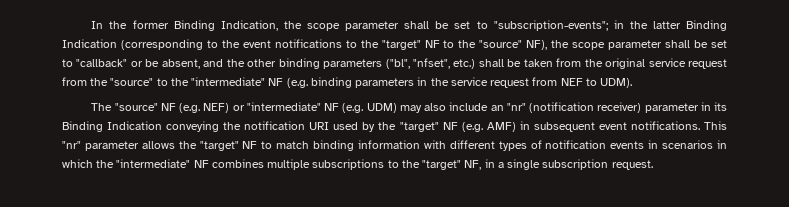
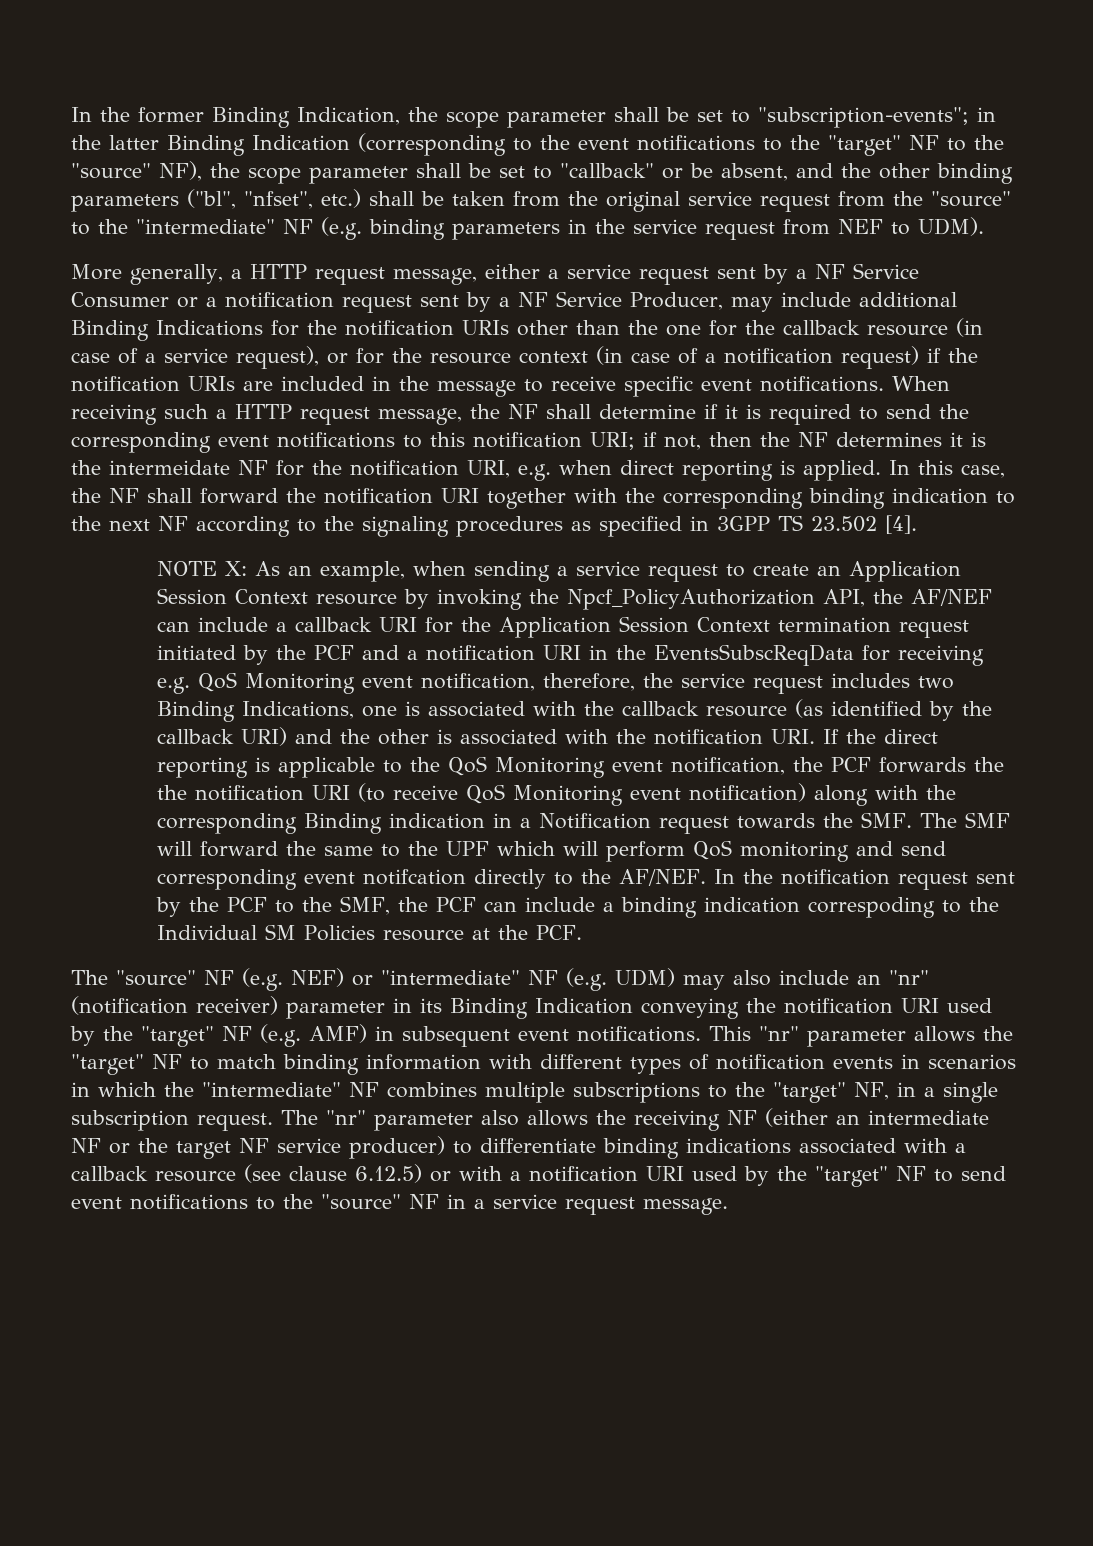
(633, 83) none -> [71,263,919,285] [71,291,957,313] [71,318,983,341] [71,346,978,369] [71,376,950,397] [71,404,969,425] [71,432,986,453] [71,460,1005,481] [71,488,1015,509] [71,515,917,537] [156,561,961,582] [156,588,992,610] [156,616,969,638] [156,644,984,666] [156,672,954,694] [156,699,992,722] [156,727,938,746] [156,756,1004,778] [156,783,956,806] [156,812,1010,834] [156,840,946,862] [156,869,1015,890] [155,896,999,918] [156,924,582,941] // More generally, a HTTP request message, either a service request sent by a NF Service Consumer or a notification request sent by a NF Service Producer, may include additional Binding Indications for the notification URIs other than the one for the callback resource (in case of a service request), or for the resource context (in case of a notification request) if the notification URIs are included in the message to receive specific event notifications. When receiving such a HTTP request message, the NF shall determine if it is required to send the corresponding event notifications to this notification URI; if not, then the NF determines it is the intermeidate NF for the notification URI, e.g. when direct reporting is applied. In this case, the NF shall forward the notification URI together with the corresponding binding indication to the next NF according to the signaling procedures as specified in 3GPP TS 23.502 [4]. // NOTE X: As an example, when sending a service request to create an Application Session Context resource by invoking the Npcf_PolicyAuthorization API, the AF/NEF can include a callback URI for the Application Session Context termination request initiated by the PCF and a notification URI in the EventsSubscReqData for receiving e.g. QoS Monitoring event notification, therefore, the service request includes two Binding Indications, one is associated with the callback resource (as identified by the callback URI) and the other is associated with the notification URI. If the direct reporting is applicable to the QoS Monitoring event notification, the PCF forwards the the notification URI (to receive QoS Monitoring event notification) along with the corresponding Binding indication in a Notification request towards the SMF. The SMF will forward the same to the UPF which will perform QoS monitoring and send corresponding event notifcation directly to the AF/NEF. In the notification request sent by the PCF to the SMF, the PCF can include a binding indication correspoding to the Individual SM Policies resource at the PCF.
(653, 165) none -> [281,1108,989,1131] [71,1136,966,1159] [71,1164,1006,1187] [71,1194,728,1215] The "nr" parameter also allows the receiving NF (either an intermediate NF or the target NF service producer) to differentiate binding indications associated with a callback resource (see clause 6.12.5) or with a notification URI used by the "target" NF to send event notifications to the "source" NF in a service request message.

